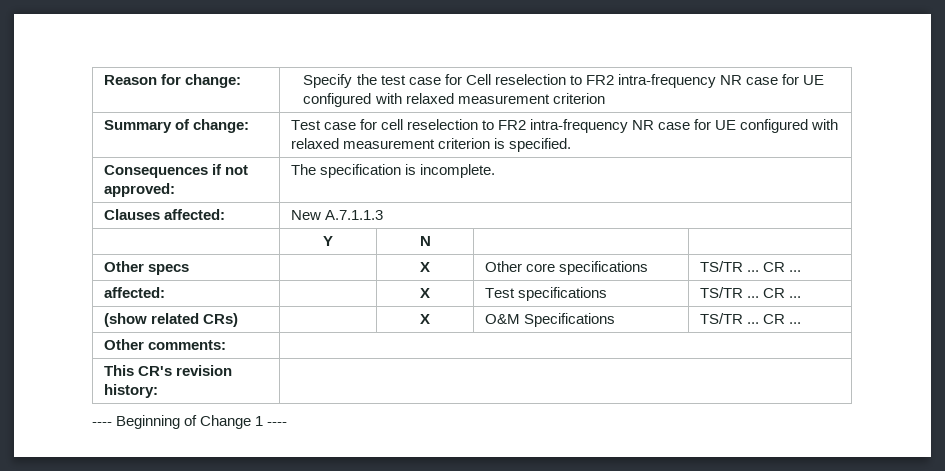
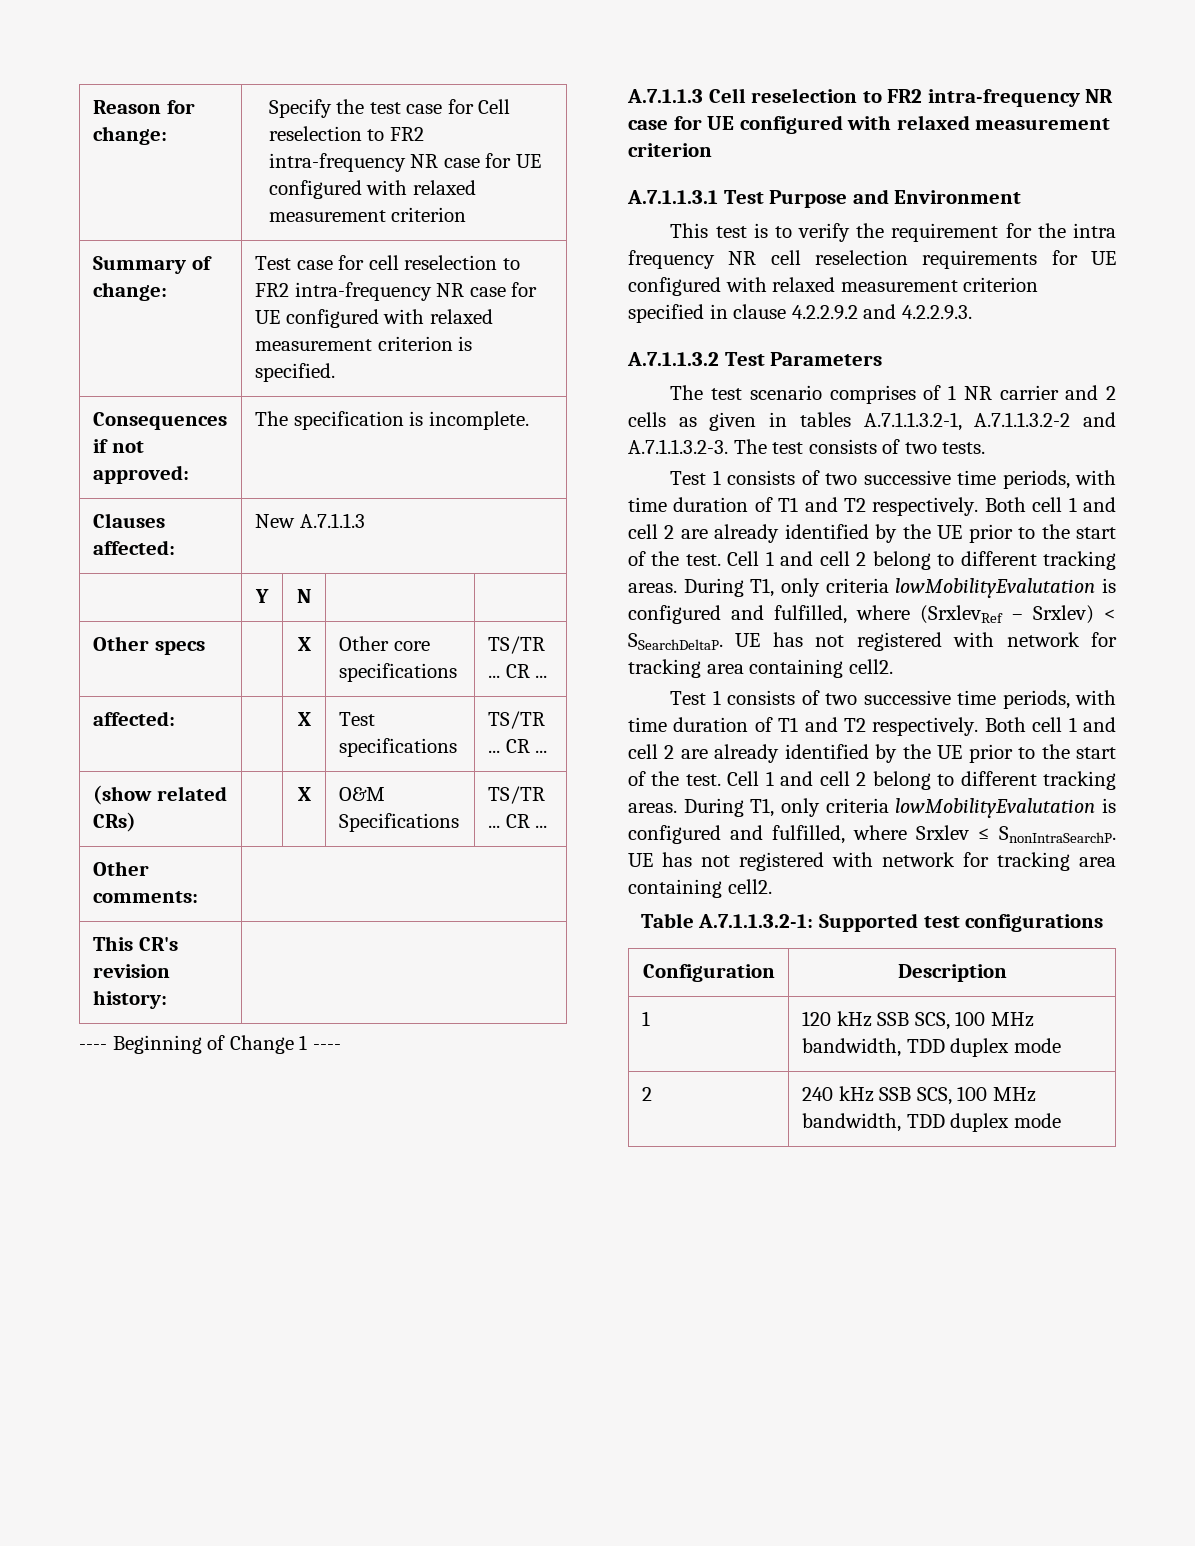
(288, 424) none -> [627,88,1114,107] [628,115,1111,134] [628,143,712,157] [627,189,1022,208] [670,223,1116,242] [628,250,1116,269] [628,277,1039,296] [628,304,972,323] [627,352,883,366] [670,385,1116,404] [628,412,1116,431] [628,439,986,454] [670,470,1116,489] [628,497,1116,516] [628,524,1116,543] [628,551,1116,570] [628,578,1116,598] [628,605,1116,624] [628,632,1117,651] [628,659,893,678] [670,690,1116,709] [628,717,1116,736] [628,744,1116,763] [628,771,1116,790] [628,798,1116,818] [628,825,1116,844] [628,852,1116,871] [628,879,772,898] [640,913,1104,932] [642,964,775,982] [897,964,1007,982] [641,1011,650,1026] [801,1011,1034,1030] [801,1038,1061,1057] [641,1087,652,1101] [801,1086,1036,1105] [801,1113,1061,1132] // A.7.1.1.3 Cell reselection to FR2 intra-frequency NR case for UE configured with relaxed measurement criterion // A.7.1.1.3.1 Test Purpose and Environment // This test is to verify the requirement for the intra frequency NR cell reselection requirements for UE configured with relaxed measurement criterion specified in clause 4.2.2.9.2 and 4.2.2.9.3. // A.7.1.1.3.2 Test Parameters // The test scenario comprises of 1 NR carrier and 2 cells as given in tables A.7.1.1.3.2-1, A.7.1.1.3.2-2 and A.7.1.1.3.2-3. The test consists of two tests. // Test 1 consists of two successive time periods, with time duration of T1 and T2 respectively. Both cell 1 and cell 2 are already identified by the UE prior to the start of the test. Cell 1 and cell 2 belong to different tracking areas. During T1, only criteria lowMobilityEvalutation is configured and fulfilled, where (SrxlevRef – Srxlev) < SSearchDeltaP. UE has not registered with network for tracking area containing cell2. // Test 1 consists of two successive time periods, with time duration of T1 and T2 respectively. Both cell 1 and cell 2 are already identified by the UE prior to the start of the test. Cell 1 and cell 2 belong to different tracking areas. During T1, only criteria lowMobilityEvalutation is configured and fulfilled, where Srxlev ≤ SnonIntraSearchP. UE has not registered with network for tracking area containing cell2. // Table A.7.1.1.3.2-1: Supported test configurations // Configuration | Description // 1 | 120 kHz SSB SCS, 100 MHz bandwidth, TDD duplex mode // 2 | 240 kHz SSB SCS, 100 MHz bandwidth, TDD duplex mode

